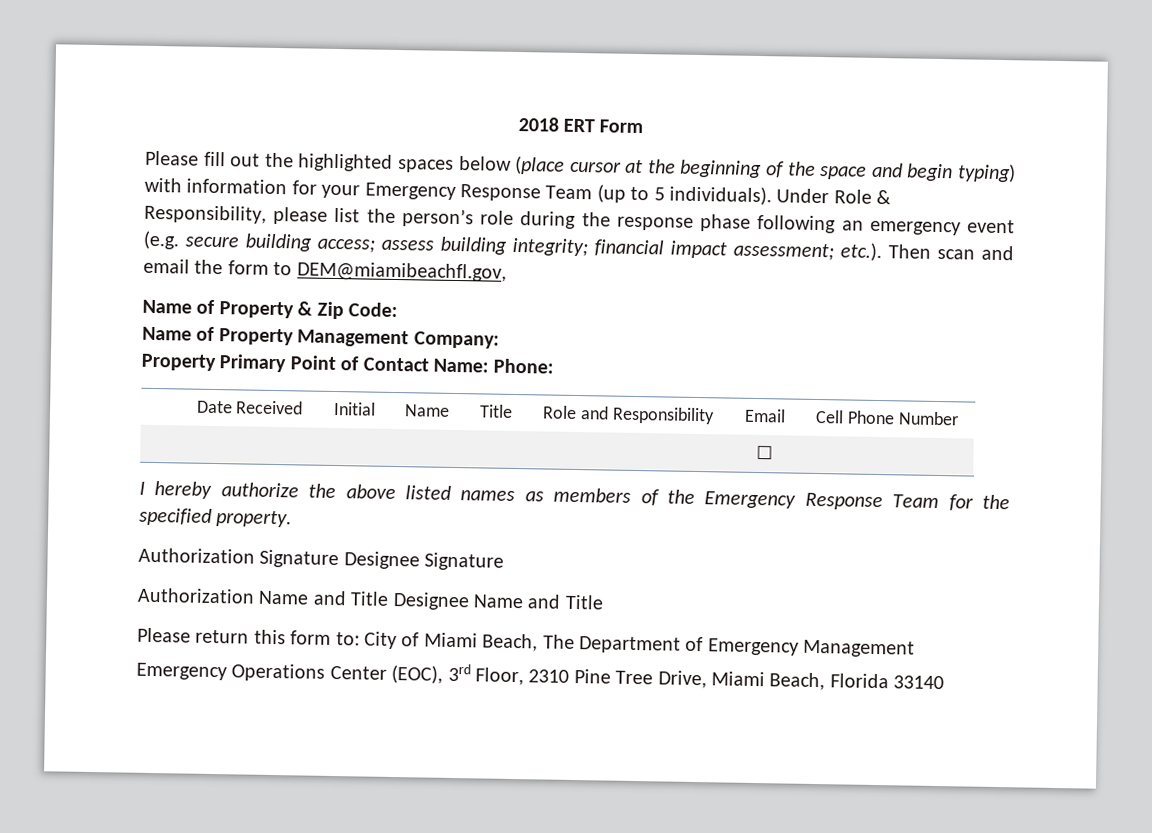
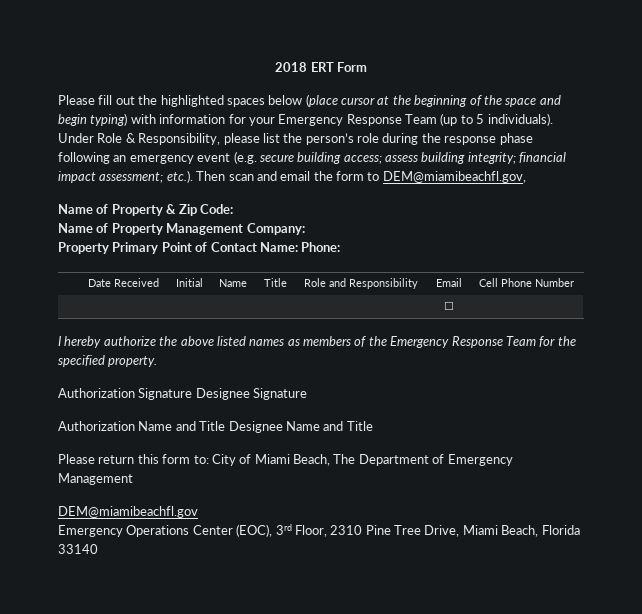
(916, 648) none -> [58,506,198,518] // DEM@miamibeachfl.gov

